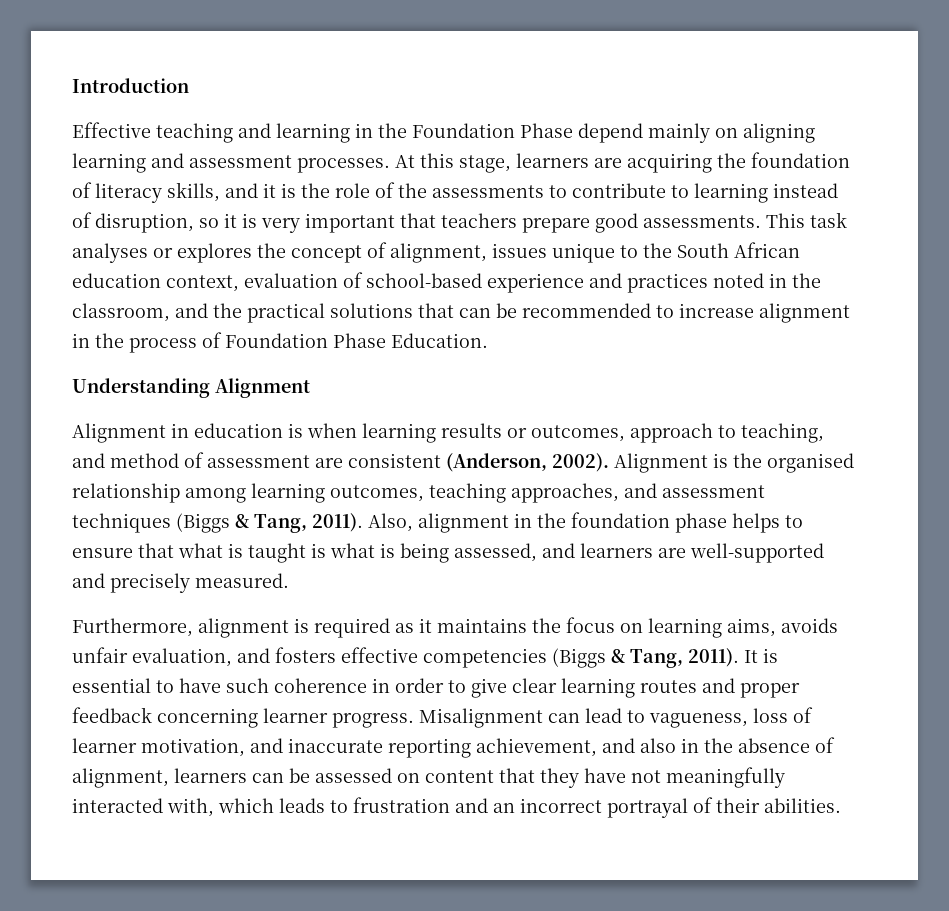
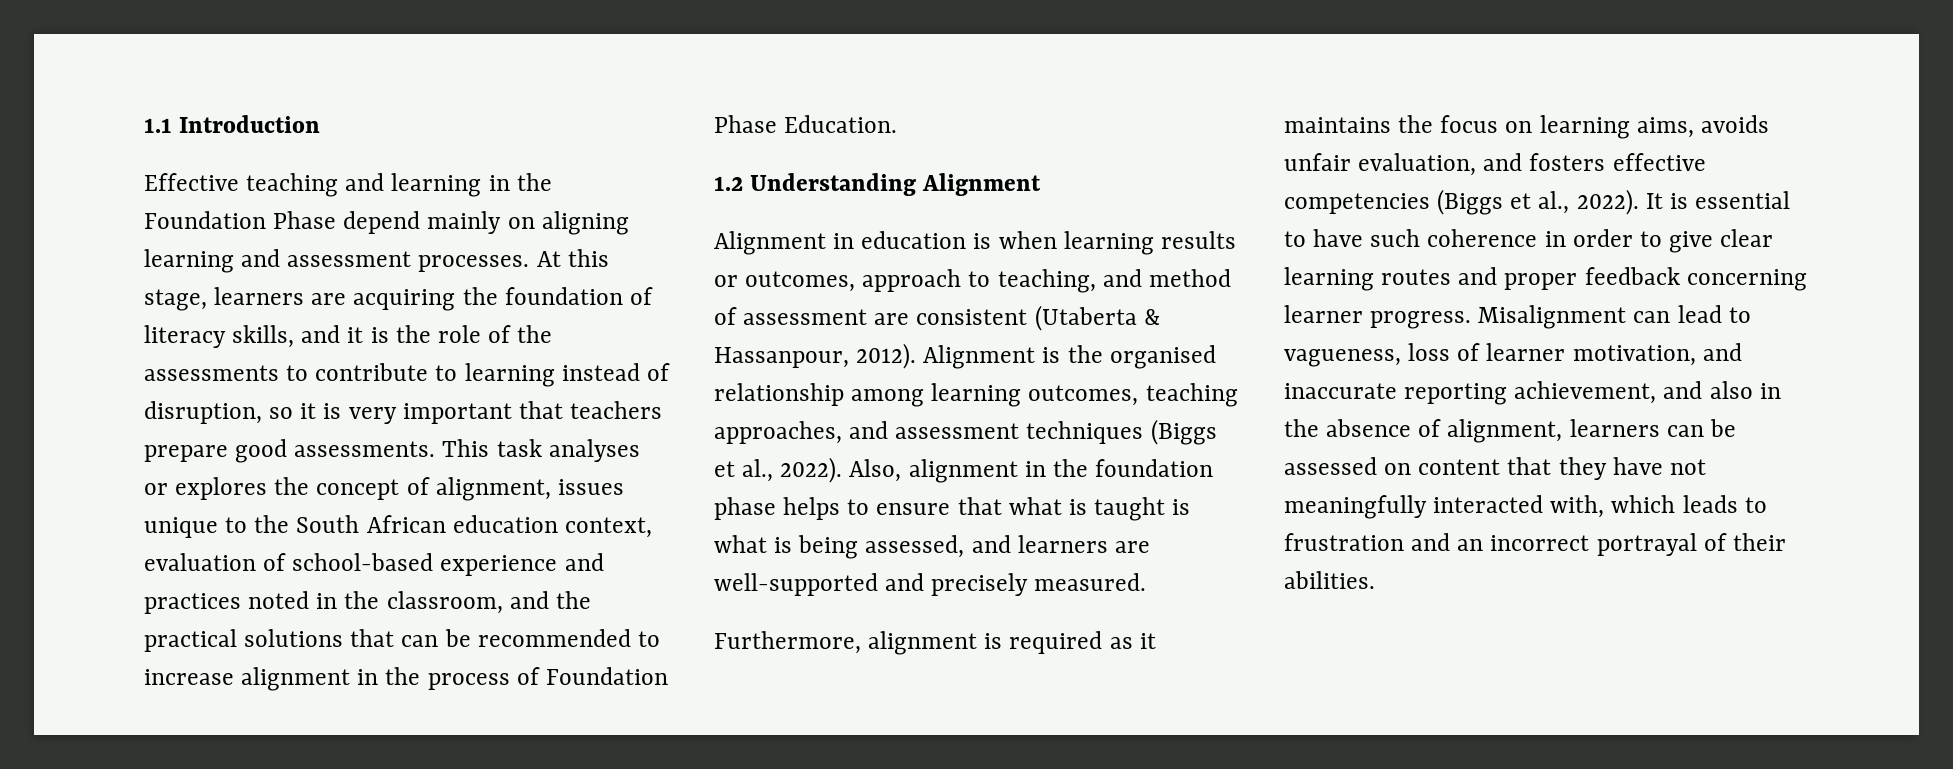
(72, 85) none -> [144,118,172,133] 1.1
(488, 340) none -> [714,176,743,191] 1.2
[446,453,609,472] (Anderson, 2002). -> [1034,305,1160,331] [714,343,917,369] (Utaberta & Hassanpour, 2012).
[235,513,363,533] & Tang, 2011). -> [714,457,843,483] et al., 2022).
[611,648,739,668] & Tang, 2011). -> [1510,189,1639,215] et al., 2022).

